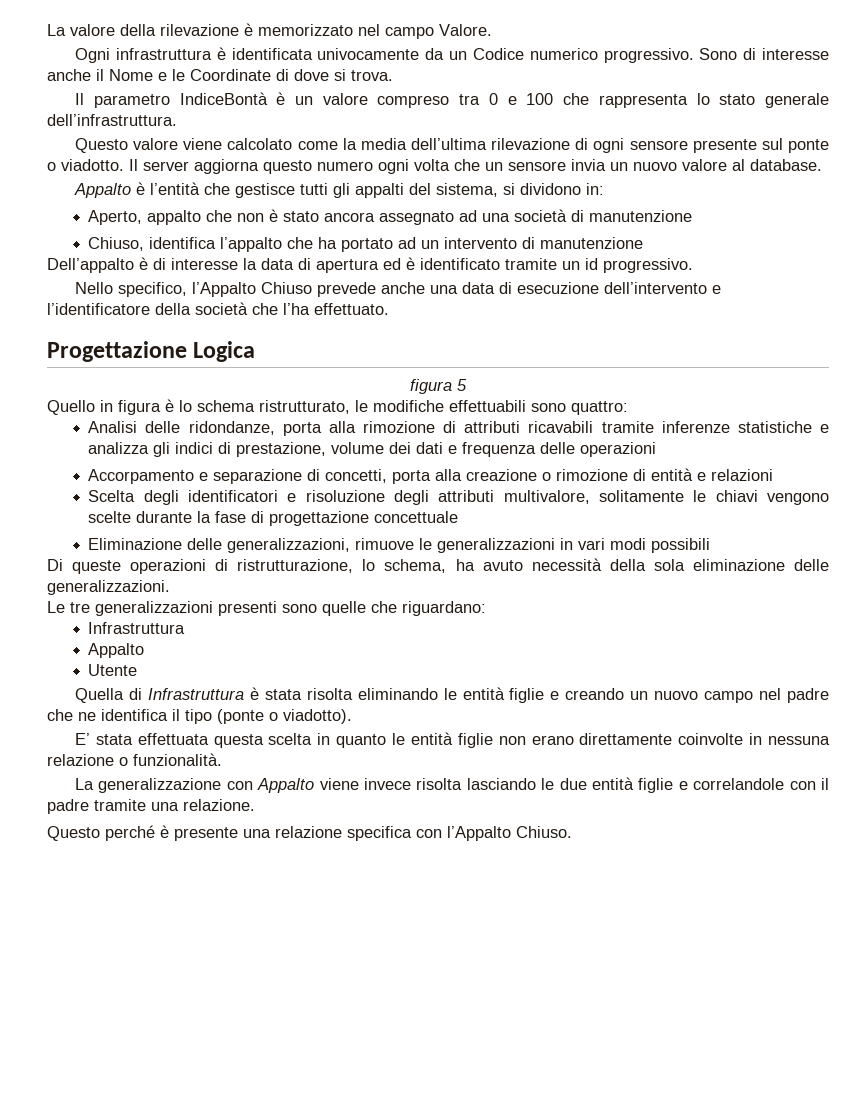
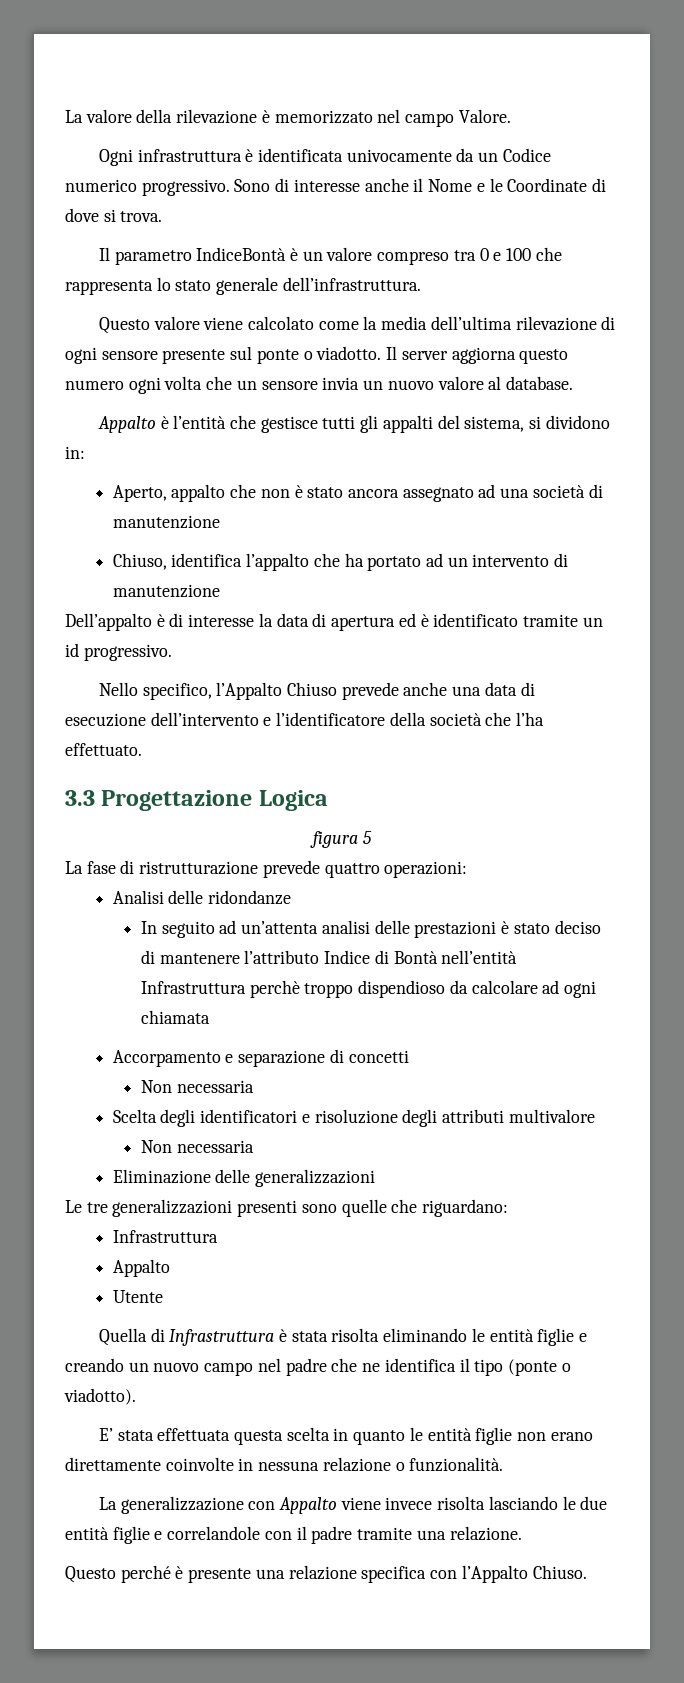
(389, 309) none -> [65,790,95,806] 3.3
[47,399,628,415] [88,421,829,436] [88,442,657,457] [88,468,774,484] Quello in figura è lo schema ristrutturato, le modifiche effettuabili sono quattro: // Analisi delle ridondanze, porta alla rimozione di attributi ricavabili tramite inferenze statistiche e analizza gli indici di prestazione, volume dei dati e frequenza delle operazioni // Accorpamento e separazione di concetti, porta alla creazione o rimozione di entità e relazioni -> [65,860,468,878] [112,890,292,905] [140,920,601,938] [140,950,518,964] [140,980,597,998] [140,1010,210,1024] [112,1049,409,1067] [140,1080,254,1093] La fase di ristrutturazione prevede quattro operazioni: // Analisi delle ridondanze // In seguito ad un’attenta analisi delle prestazioni è stato deciso di mantenere l’attributo Indice di Bontà nell’entità Infrastruttura perchè troppo dispendioso da calcolare ad ogni chiamata // Accorpamento e separazione di concetti // Non necessaria
[503,490,829,505] [88,511,459,526] [88,538,711,553] [47,558,830,574] [47,580,170,595] multivalore, solitamente le chiavi vengono scelte durante la fase di progettazione concettuale // Eliminazione delle generalizzazioni, rimuove le generalizzazioni in vari modi possibili // Di queste operazioni di ristrutturazione, lo schema, ha avuto necessità della sola eliminazione delle generalizzazioni. -> [508,1109,595,1123] [140,1140,254,1153] [112,1169,376,1187] multivalore // Non necessaria // Eliminazione delle generalizzazioni

